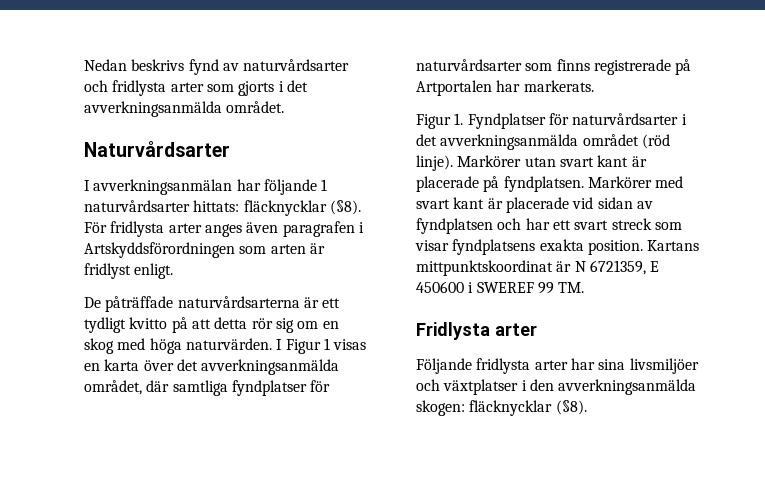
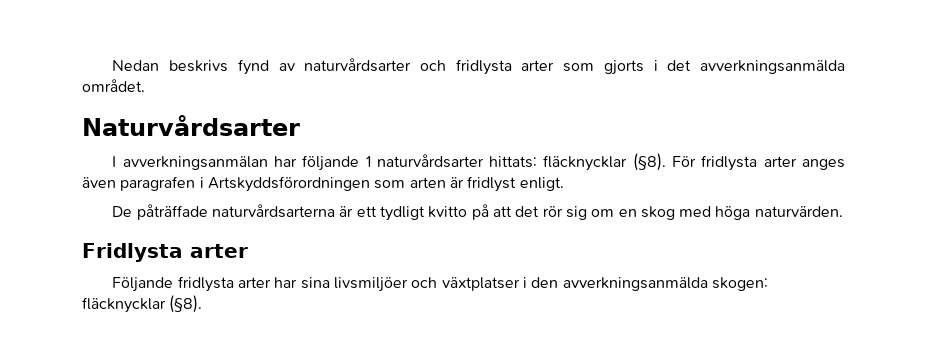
[214,317,248,329] detta -> [515,206,540,217] det
[276,338,367,354] [84,359,340,375] [84,380,331,396] [416,59,692,75] [416,80,594,96] [416,113,687,129] [416,134,670,150] [416,155,647,171] [416,176,684,192] [416,197,653,213] [416,218,682,234] [415,239,700,255] [416,260,660,276] [416,281,585,294] I Figur 1 visas en karta över det avverkningsanmälda området, där samtliga fyndplatser för naturvårdsarter som finns registrerade på Artportalen har markerats. // Figur 1. Fyndplatser för naturvårdsarter i det avverkningsanmälda området (röd linje). Markörer utan svart kant är placerade på fyndplatsen. Markörer med svart kant är placerade vid sidan av fyndplatsen och har ett svart streck som visar fyndplatsens exakta position. Kartans mittpunktskoordinat är N 6721359, E 450600 i SWEREF 99 TM. -> (843, 211) none

